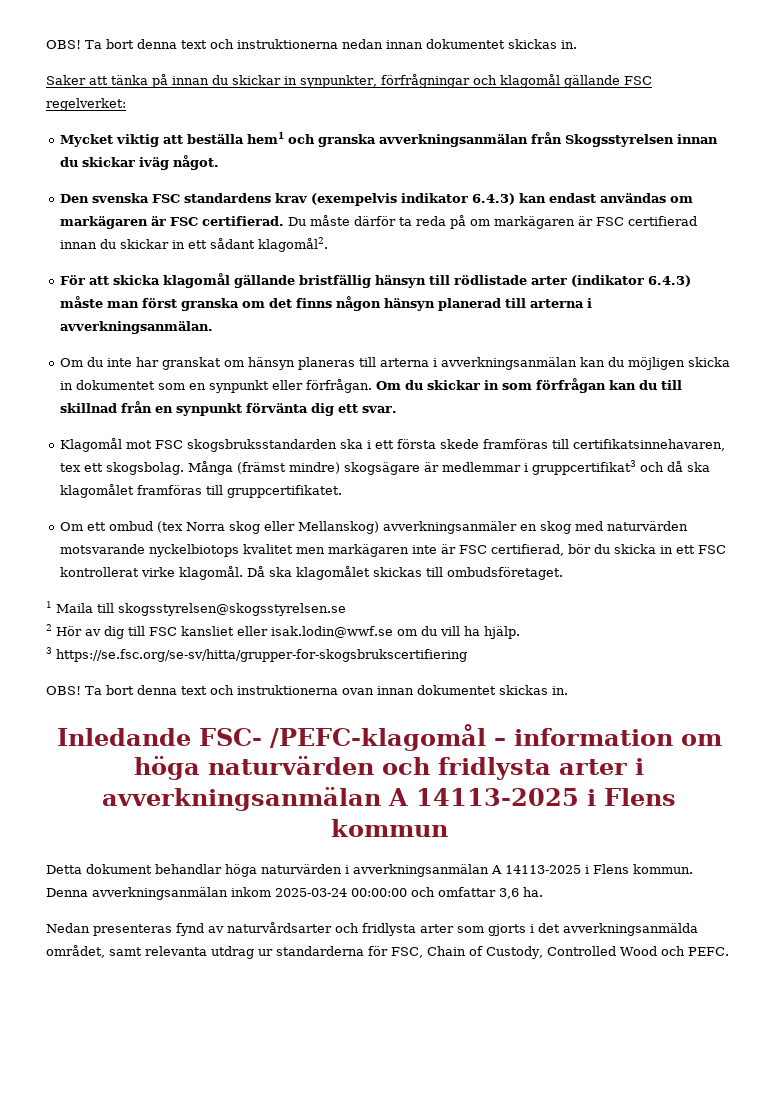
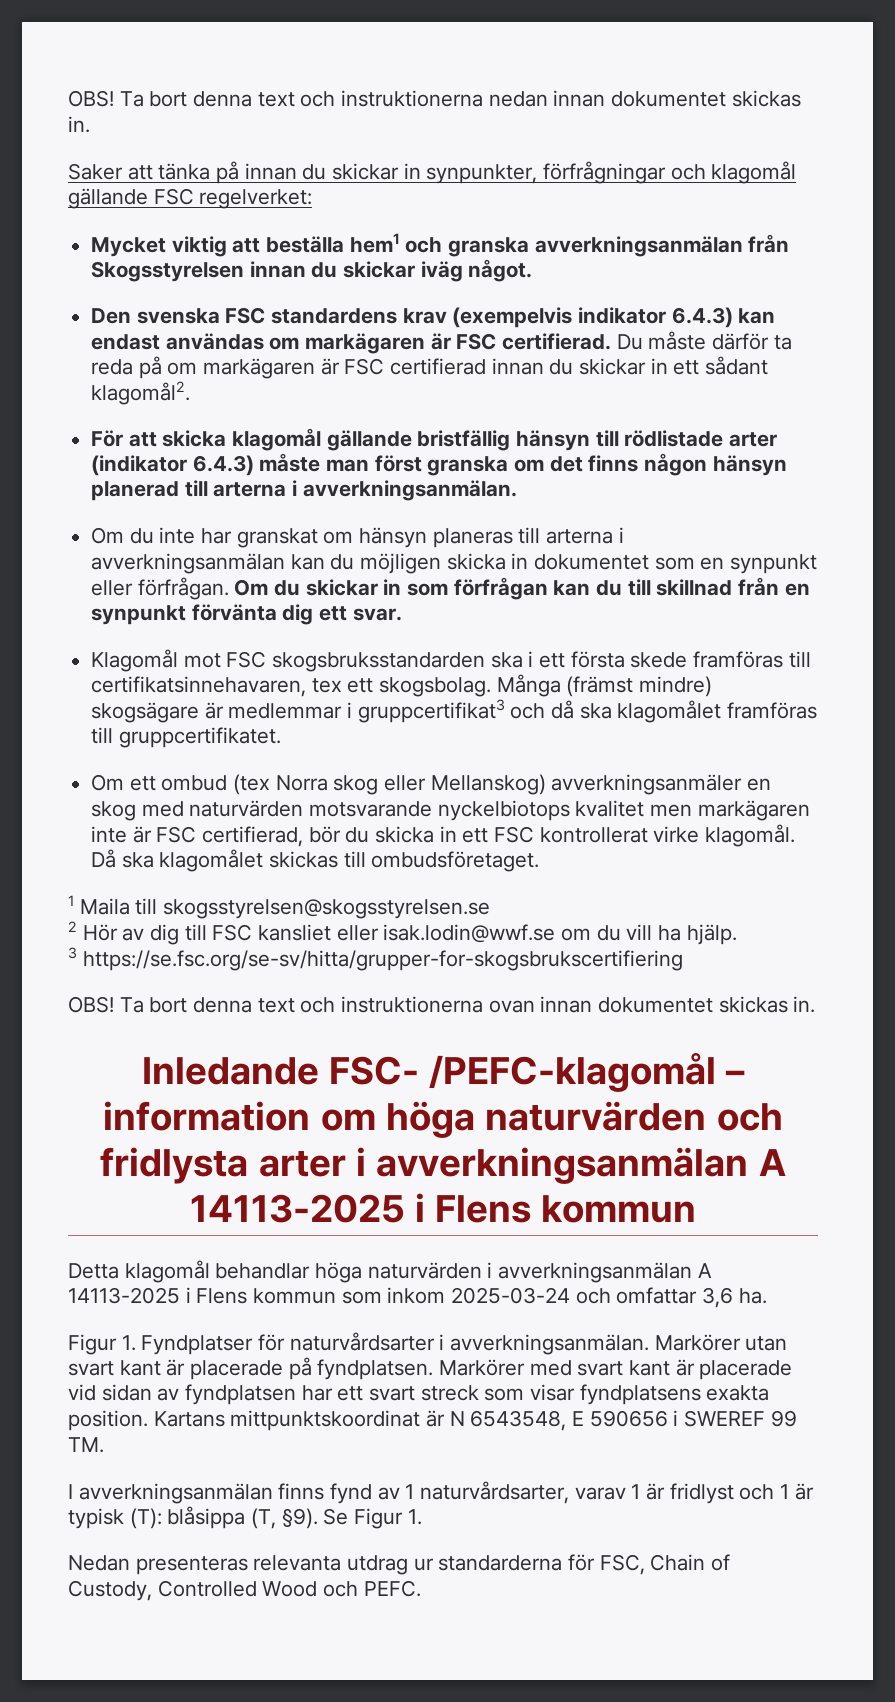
[86,864,152,874] dokument -> [124,1260,210,1283] klagomål
[633,864,693,874] [46,887,228,900] kommun. Denna avverkningsanmälan -> [253,1288,382,1304] kommun som
[351,888,407,897] 00:00:00 -> (571, 1295) none
[46,922,698,936] [46,945,142,958] Nedan presenteras fynd av naturvårdsarter och fridlysta arter som gjorts i det avverkningsanmälda området, samt -> [68,1332,788,1355] [68,1357,793,1380] [68,1384,770,1405] [68,1410,797,1431] [68,1437,104,1453] [68,1481,814,1504] [68,1506,422,1529] [68,1555,248,1575] Figur 1. Fyndplatser för naturvårdsarter i avverkningsanmälan. Markörer utan svart kant är placerade på fyndplatsen. Markörer med svart kant är placerade vid sidan av fyndplatsen har ett svart streck som visar fyndplatsens exakta position. Kartans mittpunktskoordinat är N 6543548, E 590656 i SWEREF 99 TM. // I avverkningsanmälan finns fynd av 1 naturvårdsarter, varav 1 är fridlyst och 1 är typisk (T): blåsippa (T, §9). Se Figur 1. // Nedan presenteras

